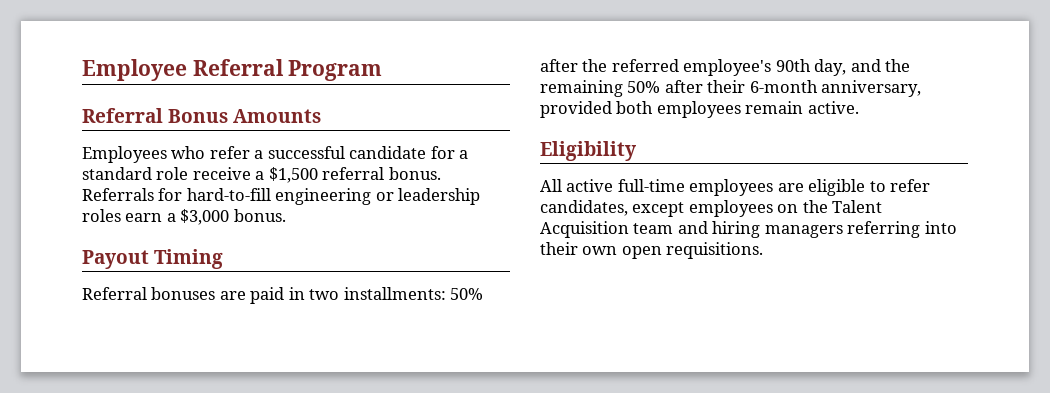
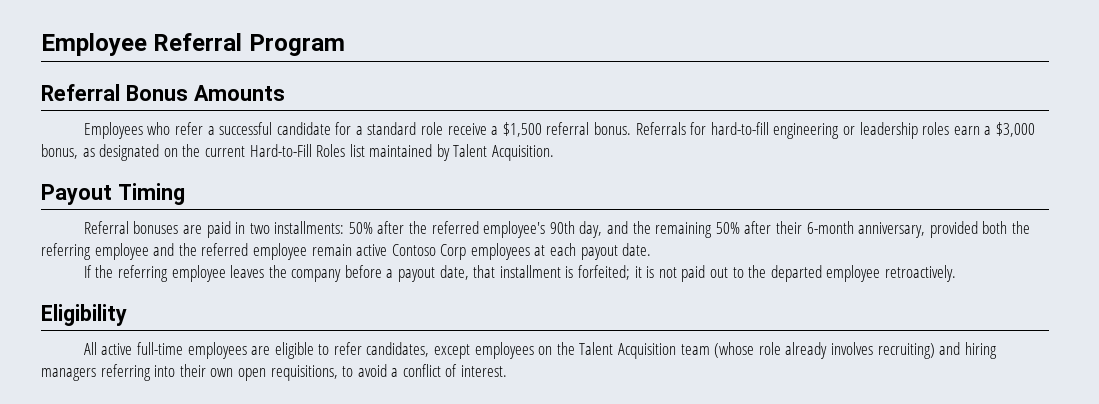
[233,209,286,222] bonus. -> [41,144,555,161] bonus, as designated on the current Hard-to-Fill Roles list maintained by Talent Acquisition.
[656,101,859,118] employees remain active. -> [1011,221,1030,234] [41,243,652,260] [83,265,956,282] the referring employee and the referred employee remain active Contoso Corp employees at each payout date. // If the referring employee leaves the company before a payout date, that installment is forfeited; it is not paid out to the departed employee retroactively.
(674, 228) none -> [714,342,935,359] (whose role already involves recruiting)
[666,242,764,259] requisitions. -> [270,364,508,381] requisitions, to avoid a conflict of interest.

